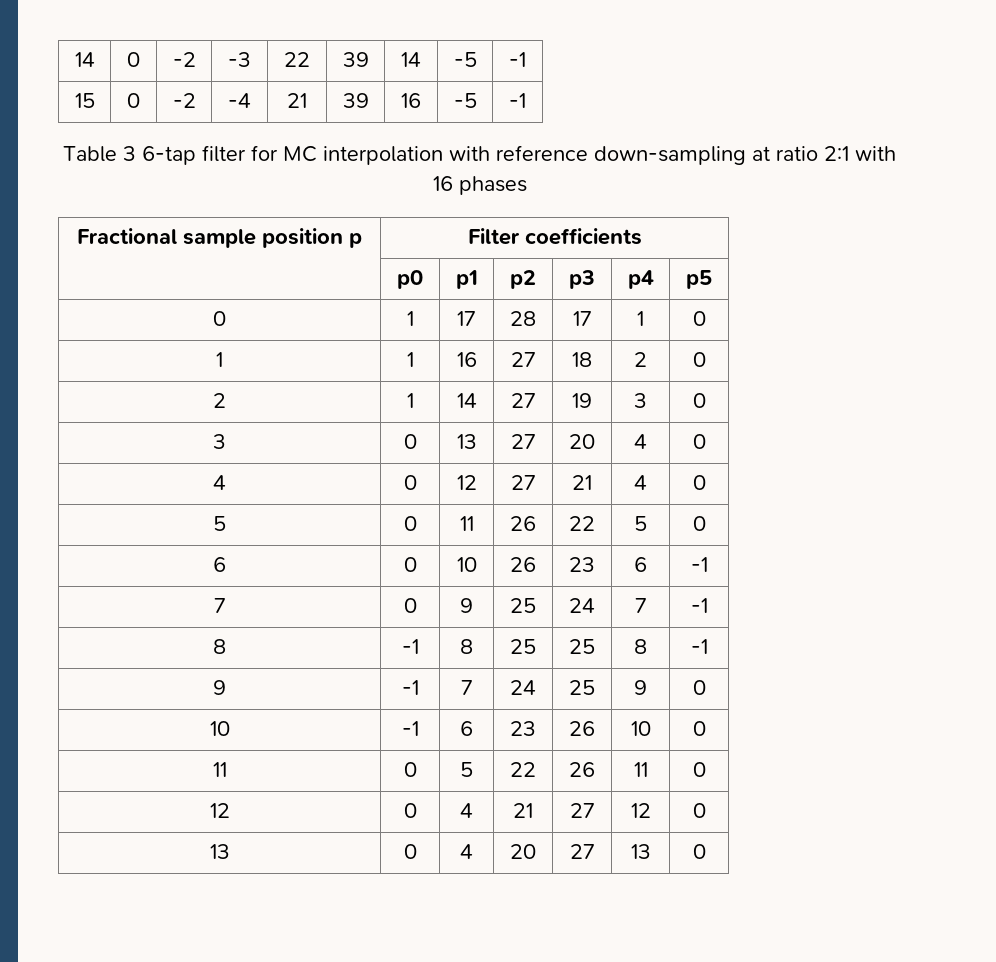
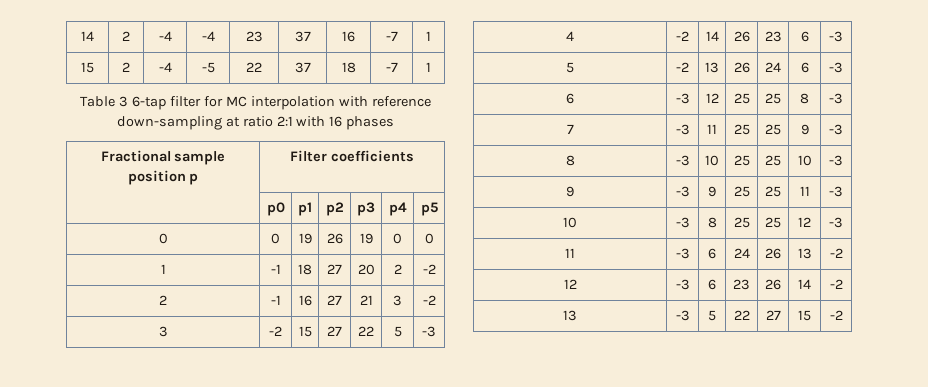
[74,52,95,67] [127,52,140,67] [172,52,196,67] [228,52,251,67] [284,52,310,67] [342,52,369,67] [401,52,421,67] [453,52,477,67] [509,52,526,67] [74,93,95,108] [127,93,140,108] [172,93,196,108] [228,93,251,108] [287,93,307,108] [342,93,369,108] [401,93,421,108] [453,93,477,108] [509,93,526,108] 14 | 0 | -2 | -3 | 22 | 39 | 14 | -5 | -1 // 15 | 0 | -2 | -4 | 21 | 39 | 16 | -5 | -1 -> [81,31,94,41] [122,31,130,41] [158,31,172,41] [201,31,215,41] [245,31,263,42] [294,31,311,42] [342,31,355,42] [385,31,398,41] [426,31,431,41] [81,62,94,73] [122,62,130,72] [158,62,172,72] [201,62,215,73] [246,62,262,72] [294,62,311,73] [341,62,356,73] [385,62,398,72] [426,62,431,72] 14 | 2 | -4 | -4 | 23 | 37 | 16 | -7 | 1 // 15 | 2 | -4 | -5 | 22 | 37 | 18 | -7 | 1
[406,311,414,326] [457,311,476,326] [510,311,536,326] [572,311,592,326] [637,311,644,326] [692,311,706,326] [216,352,223,367] [406,352,414,367] [456,352,477,367] [510,352,536,367] [572,352,592,367] [634,352,647,367] [692,352,706,367] [213,393,226,408] [406,393,414,408] [456,393,477,408] [510,393,536,408] [572,393,592,408] [634,393,647,408] [692,393,706,408] [213,434,226,449] [403,434,417,449] [456,434,477,449] [510,434,536,449] [569,434,595,449] [634,434,647,449] [692,434,706,449] [213,475,226,490] [403,475,417,490] [456,475,477,490] [510,475,536,490] [572,475,592,490] [634,475,647,490] [692,475,706,490] [213,516,226,531] [403,516,417,531] [459,516,474,531] [510,516,536,531] [569,516,595,531] [634,516,647,531] [692,516,706,531] [213,557,226,572] [403,557,417,572] [456,557,477,572] [510,557,536,572] [569,557,595,572] [634,557,647,572] [690,557,708,572] [213,598,226,613] [403,598,417,613] [460,598,473,613] [510,598,536,613] [569,598,595,613] [634,598,647,613] [690,598,708,613] [213,639,226,654] [401,639,419,654] [460,639,473,654] [510,639,536,654] [569,639,595,654] [634,639,647,654] [690,639,708,654] [213,680,226,695] [401,680,419,695] [460,680,473,695] [510,680,536,695] [569,680,595,695] [634,680,647,695] [692,680,706,695] [209,721,230,736] [401,721,419,736] [460,721,473,736] [510,721,536,736] [569,721,595,736] [630,721,651,736] [692,721,706,736] [212,762,227,777] [403,762,417,777] [460,762,473,777] [510,762,536,777] [569,762,595,777] [633,762,648,777] [692,762,706,777] [209,803,230,818] [403,803,417,818] [460,803,473,818] [513,803,533,818] [569,803,595,818] [630,803,651,818] [692,803,706,818] [209,844,230,859] [403,844,417,859] [460,844,473,859] [510,844,536,859] [569,844,595,859] [630,844,651,859] [692,844,706,859] 1 | 17 | 28 | 17 | 1 | 0 // 1 | 1 | 16 | 27 | 18 | 2 | 0 // 2 | 1 | 14 | 27 | 19 | 3 | 0 // 3 | 0 | 13 | 27 | 20 | 4 | 0 // 4 | 0 | 12 | 27 | 21 | 4 | 0 // 5 | 0 | 11 | 26 | 22 | 5 | 0 // 6 | 0 | 10 | 26 | 23 | 6 | -1 // 7 | 0 | 9 | 25 | 24 | 7 | -1 // 8 | -1 | 8 | 25 | 25 | 8 | -1 // 9 | -1 | 7 | 24 | 25 | 9 | 0 // 10 | -1 | 6 | 23 | 26 | 10 | 0 // 11 | 0 | 5 | 22 | 26 | 11 | 0 // 12 | 0 | 4 | 21 | 27 | 12 | 0 // 13 | 0 | 4 | 20 | 27 | 13 | 0 -> [271,233,280,244] [298,233,312,244] [326,233,343,244] [359,233,373,244] [393,233,402,244] [424,233,434,244] [160,264,166,274] [270,264,281,274] [298,264,312,275] [327,264,342,274] [357,264,375,275] [393,264,402,274] [422,264,436,274] [159,295,167,305] [270,295,281,305] [298,295,312,306] [327,295,342,305] [359,295,373,305] [393,295,402,306] [422,295,436,305] [158,326,168,337] [269,326,282,336] [298,326,312,337] [327,326,342,336] [358,326,374,336] [393,326,402,337] [422,326,436,337] [566,31,574,41] [676,31,689,41] [705,31,719,41] [733,31,750,42] [764,31,782,42] [800,31,809,42] [829,31,843,42] [566,62,574,73] [676,62,689,72] [705,62,719,73] [733,62,750,73] [765,62,781,72] [800,62,809,73] [829,62,843,73] [566,93,574,104] [675,93,690,104] [705,93,719,103] [733,93,750,104] [765,93,781,104] [800,93,809,104] [829,93,843,104] [566,124,574,134] [675,124,690,135] [707,124,717,134] [733,124,750,135] [765,124,781,135] [800,124,809,135] [829,124,843,135] [565,155,575,166] [675,155,690,166] [705,155,719,166] [733,155,750,166] [765,155,781,166] [797,155,812,166] [829,155,843,166] [566,186,574,197] [675,186,690,197] [708,186,716,197] [733,186,750,197] [765,186,781,197] [799,186,810,196] [829,186,843,197] [563,217,577,228] [675,217,690,228] [707,217,717,228] [733,217,750,228] [765,217,781,228] [798,217,811,227] [829,217,843,228] [565,248,575,258] [675,248,690,259] [708,248,716,259] [733,248,750,258] [765,248,781,259] [797,248,812,259] [829,248,843,258] [563,279,577,289] [675,279,690,290] [708,279,716,290] [733,279,750,290] [765,279,781,290] [798,279,811,289] [829,279,843,289] [563,310,577,321] [675,310,690,321] [708,310,716,321] [733,310,750,320] [765,310,781,320] [798,310,811,321] [829,310,843,320] 0 | 19 | 26 | 19 | 0 | 0 // 1 | -1 | 18 | 27 | 20 | 2 | -2 // 2 | -1 | 16 | 27 | 21 | 3 | -2 // 3 | -2 | 15 | 27 | 22 | 5 | -3 // 4 | -2 | 14 | 26 | 23 | 6 | -3 // 5 | -2 | 13 | 26 | 24 | 6 | -3 // 6 | -3 | 12 | 25 | 25 | 8 | -3 // 7 | -3 | 11 | 25 | 25 | 9 | -3 // 8 | -3 | 10 | 25 | 25 | 10 | -3 // 9 | -3 | 9 | 25 | 25 | 11 | -3 // 10 | -3 | 8 | 25 | 25 | 12 | -3 // 11 | -3 | 6 | 24 | 26 | 13 | -2 // 12 | -3 | 6 | 23 | 26 | 14 | -2 // 13 | -3 | 5 | 22 | 27 | 15 | -2

